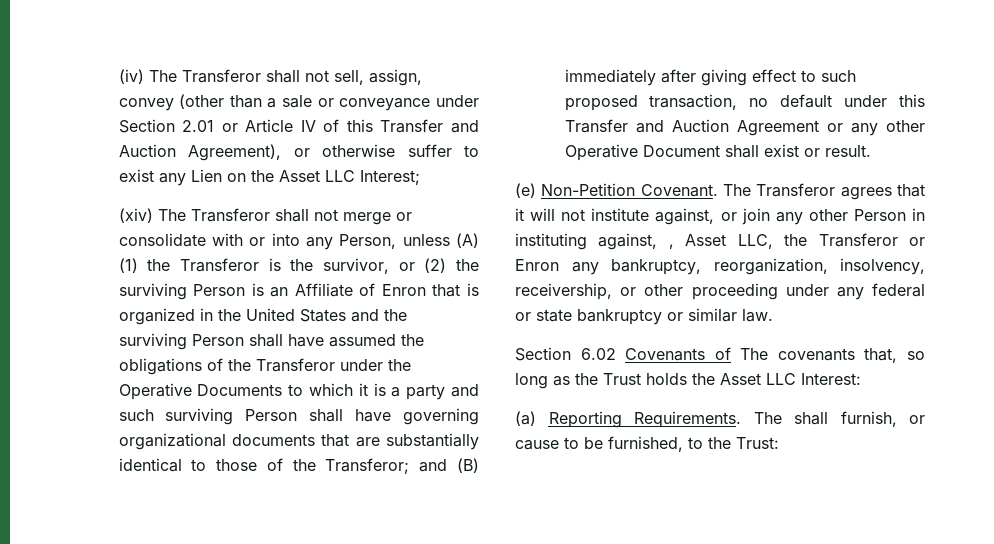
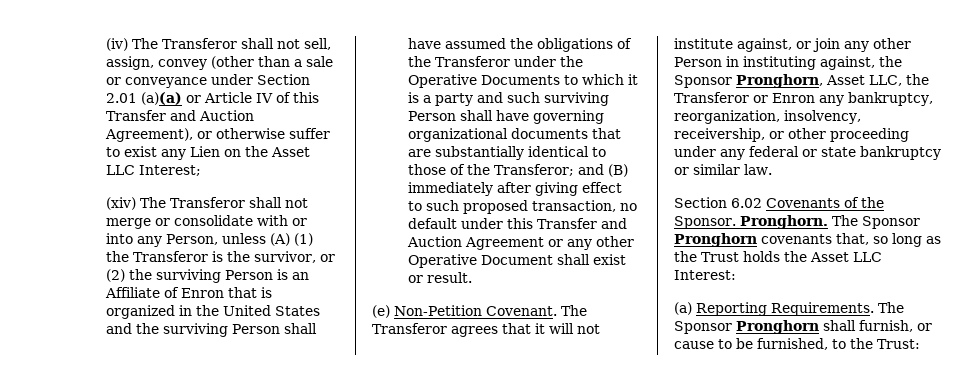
(215, 126) none -> [141,92,183,105] (a)(a)
[668,244,674,249] , -> [879,56,902,67] [674,74,823,88] the Sponsor Pronghorn,
[740,348,769,360] The -> [861,197,884,208] [674,215,920,229] [674,233,757,247] the Sponsor. Pronghorn. The Sponsor Pronghorn
(782, 418) none -> [674,320,819,334] Sponsor Pronghorn

